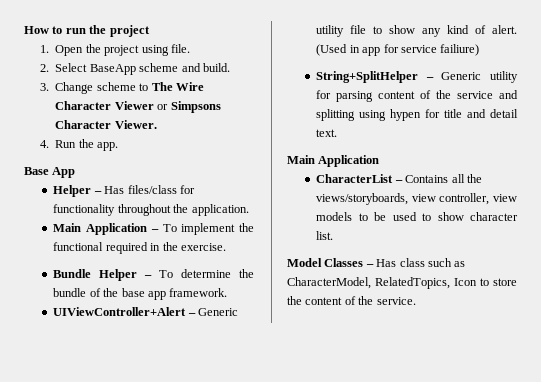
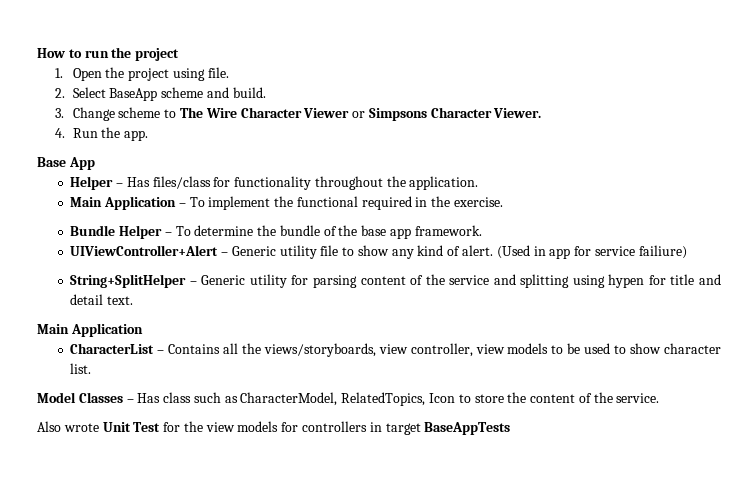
(416, 301) none -> [37,421,511,435] // Also wrote Unit Test for the view models for controllers in target BaseAppTests

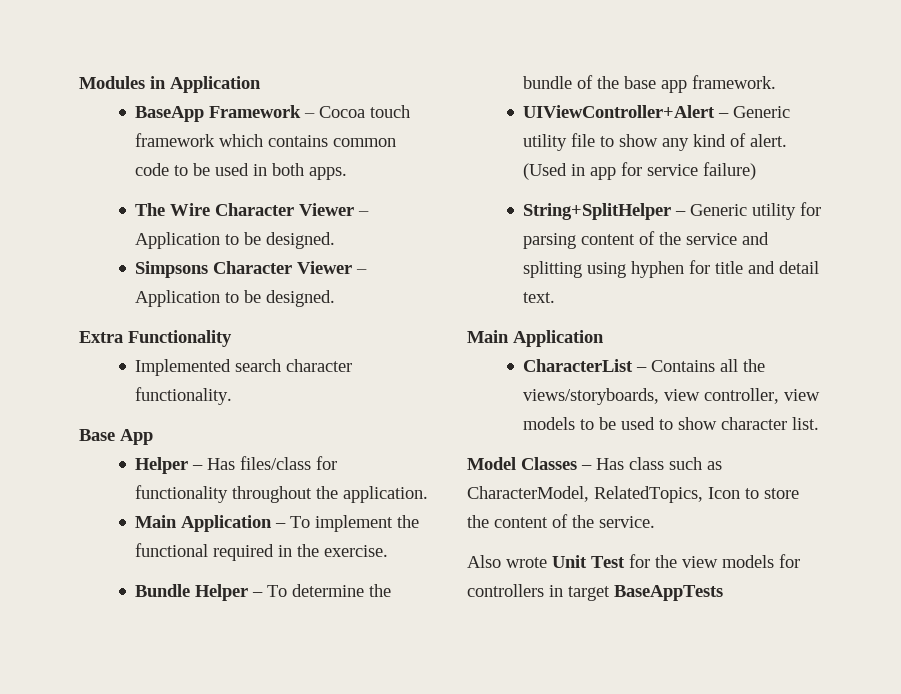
[37,47,180,61] [54,67,229,81] [54,87,266,101] [54,107,542,121] [54,127,149,141] How to run the project // 1. Open the project using file. // 2. Select BaseApp scheme and build. // 3. Change scheme to The Wire Character Viewer or Simpsons Character Viewer. // 4. Run the app. -> [79,76,261,93] [135,105,411,122] [135,133,397,147] [135,163,348,180] [135,203,370,216] [135,232,336,249] [135,261,368,278] [135,290,336,307] [79,330,232,347] [135,359,353,376] [135,387,233,405] Modules in Application // BaseApp Framework – Cocoa touch framework which contains common code to be used in both apps. // The Wire Character Viewer – Application to be designed. // Simpsons Character Viewer – Application to be designed. // Extra Functionality // Implemented search character functionality.
[638,245,687,259] failiure) -> [703,162,757,180] failure)
[608,274,645,288] hypen -> [631,261,685,278] hyphen

